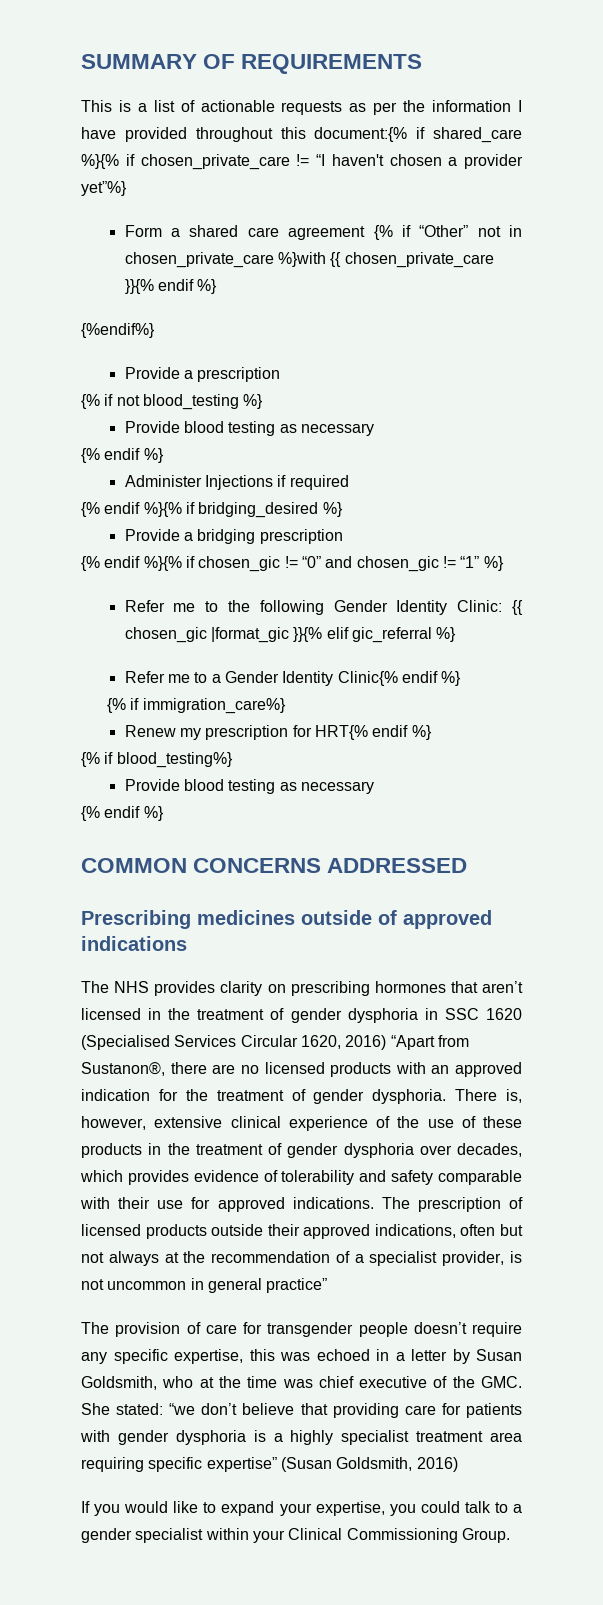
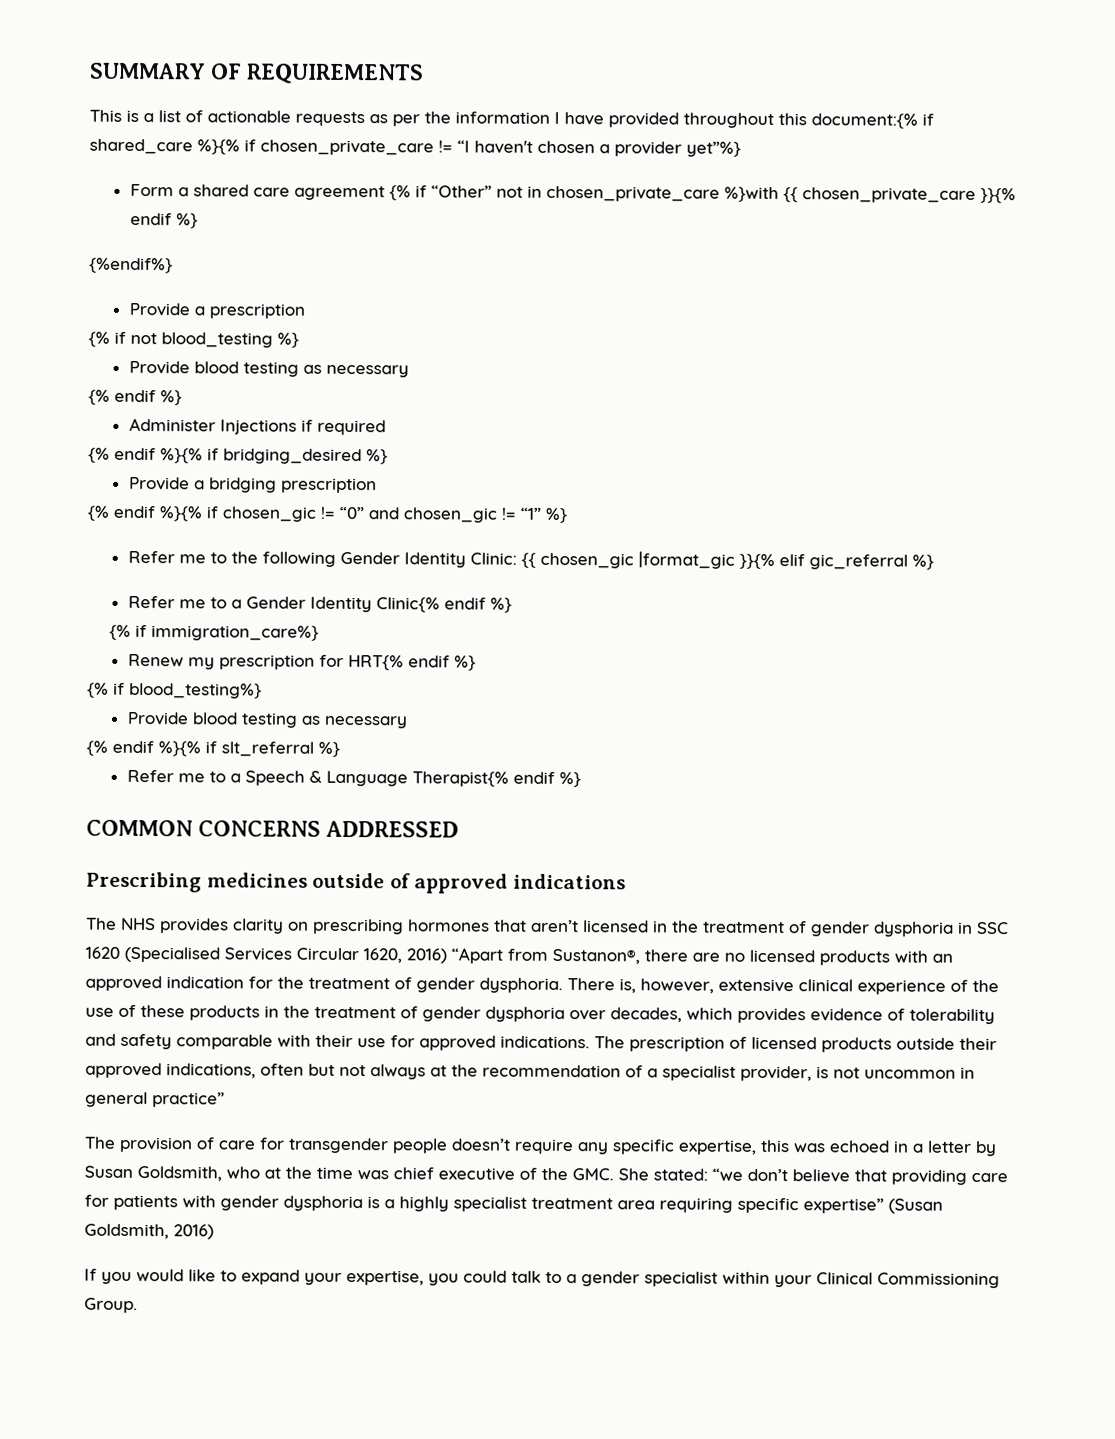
(141, 812) none -> [158,741,340,757] [126,769,555,787] %}{% if slt_referral %} // Refer me to a Speech & Language Therapist{% endif

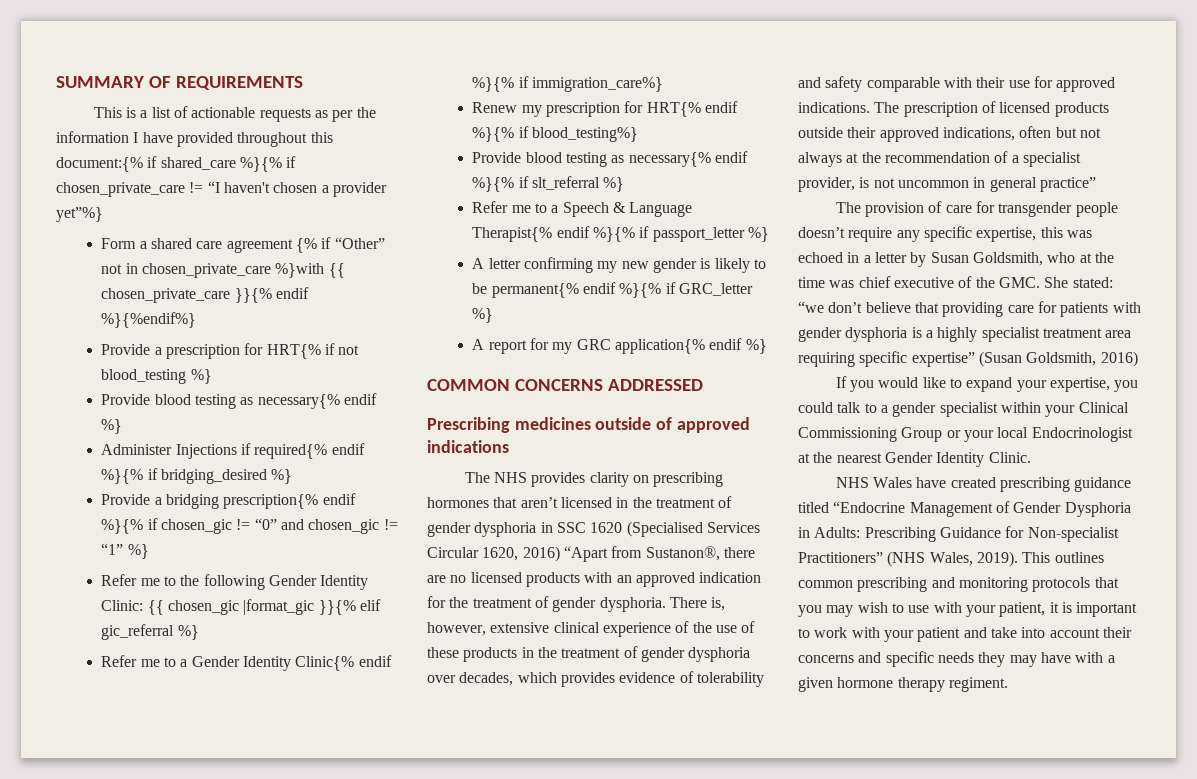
[175,213,198,229] [89,257,173,274] %} // {%endif%} -> [101,312,197,328] %}{%endif%}
[88,331,110,347] // {% -> [244,343,321,359] for HRT{%
[325,364,409,378] [88,389,110,405] necessary // {% -> [257,394,340,409] necessary{%
[316,419,386,436] [88,447,110,463] required // {% -> [254,444,328,459] required{%
[280,477,377,494] [87,505,110,521] prescription // {% -> [223,494,319,509] prescription{%
[489,597,512,613] [108,624,131,640] %} // {% -> [472,77,515,92] %}{%
[453,655,476,671] [87,682,109,698] %} // {% -> [472,127,515,142] %}{%
[323,715,408,729] [86,740,108,756] necessary // {% -> [628,152,711,167] necessary{%
(555, 777) none -> [593,226,769,242] [472,257,766,273] [472,282,753,298] [472,308,494,323] [472,338,743,354] %}{% if passport_letter %} // A letter confirming my new gender is likely to be permanent{% endif %}{% if GRC_letter %} // A report for my GRC application{% endif
[84,1297,138,1314] Group. -> [901,427,1133,442] [798,452,1031,467] [835,477,1132,492] [798,501,1131,517] [798,526,1119,542] [798,551,1104,567] [798,577,1119,592] [798,602,1138,617] [798,627,1132,642] [798,651,1115,667] [798,677,1008,692] Group or your local Endocrinologist at the nearest Gender Identity Clinic. // NHS Wales have created prescribing guidance titled “Endocrine Management of Gender Dysphoria in Adults: Prescribing Guidance for Non-specialist Practitioners” (NHS Wales, 2019). This outlines common prescribing and monitoring protocols that you may wish to use with your patient, it is important to work with your patient and take into account their concerns and specific needs they may have with a given hormone therapy regiment.

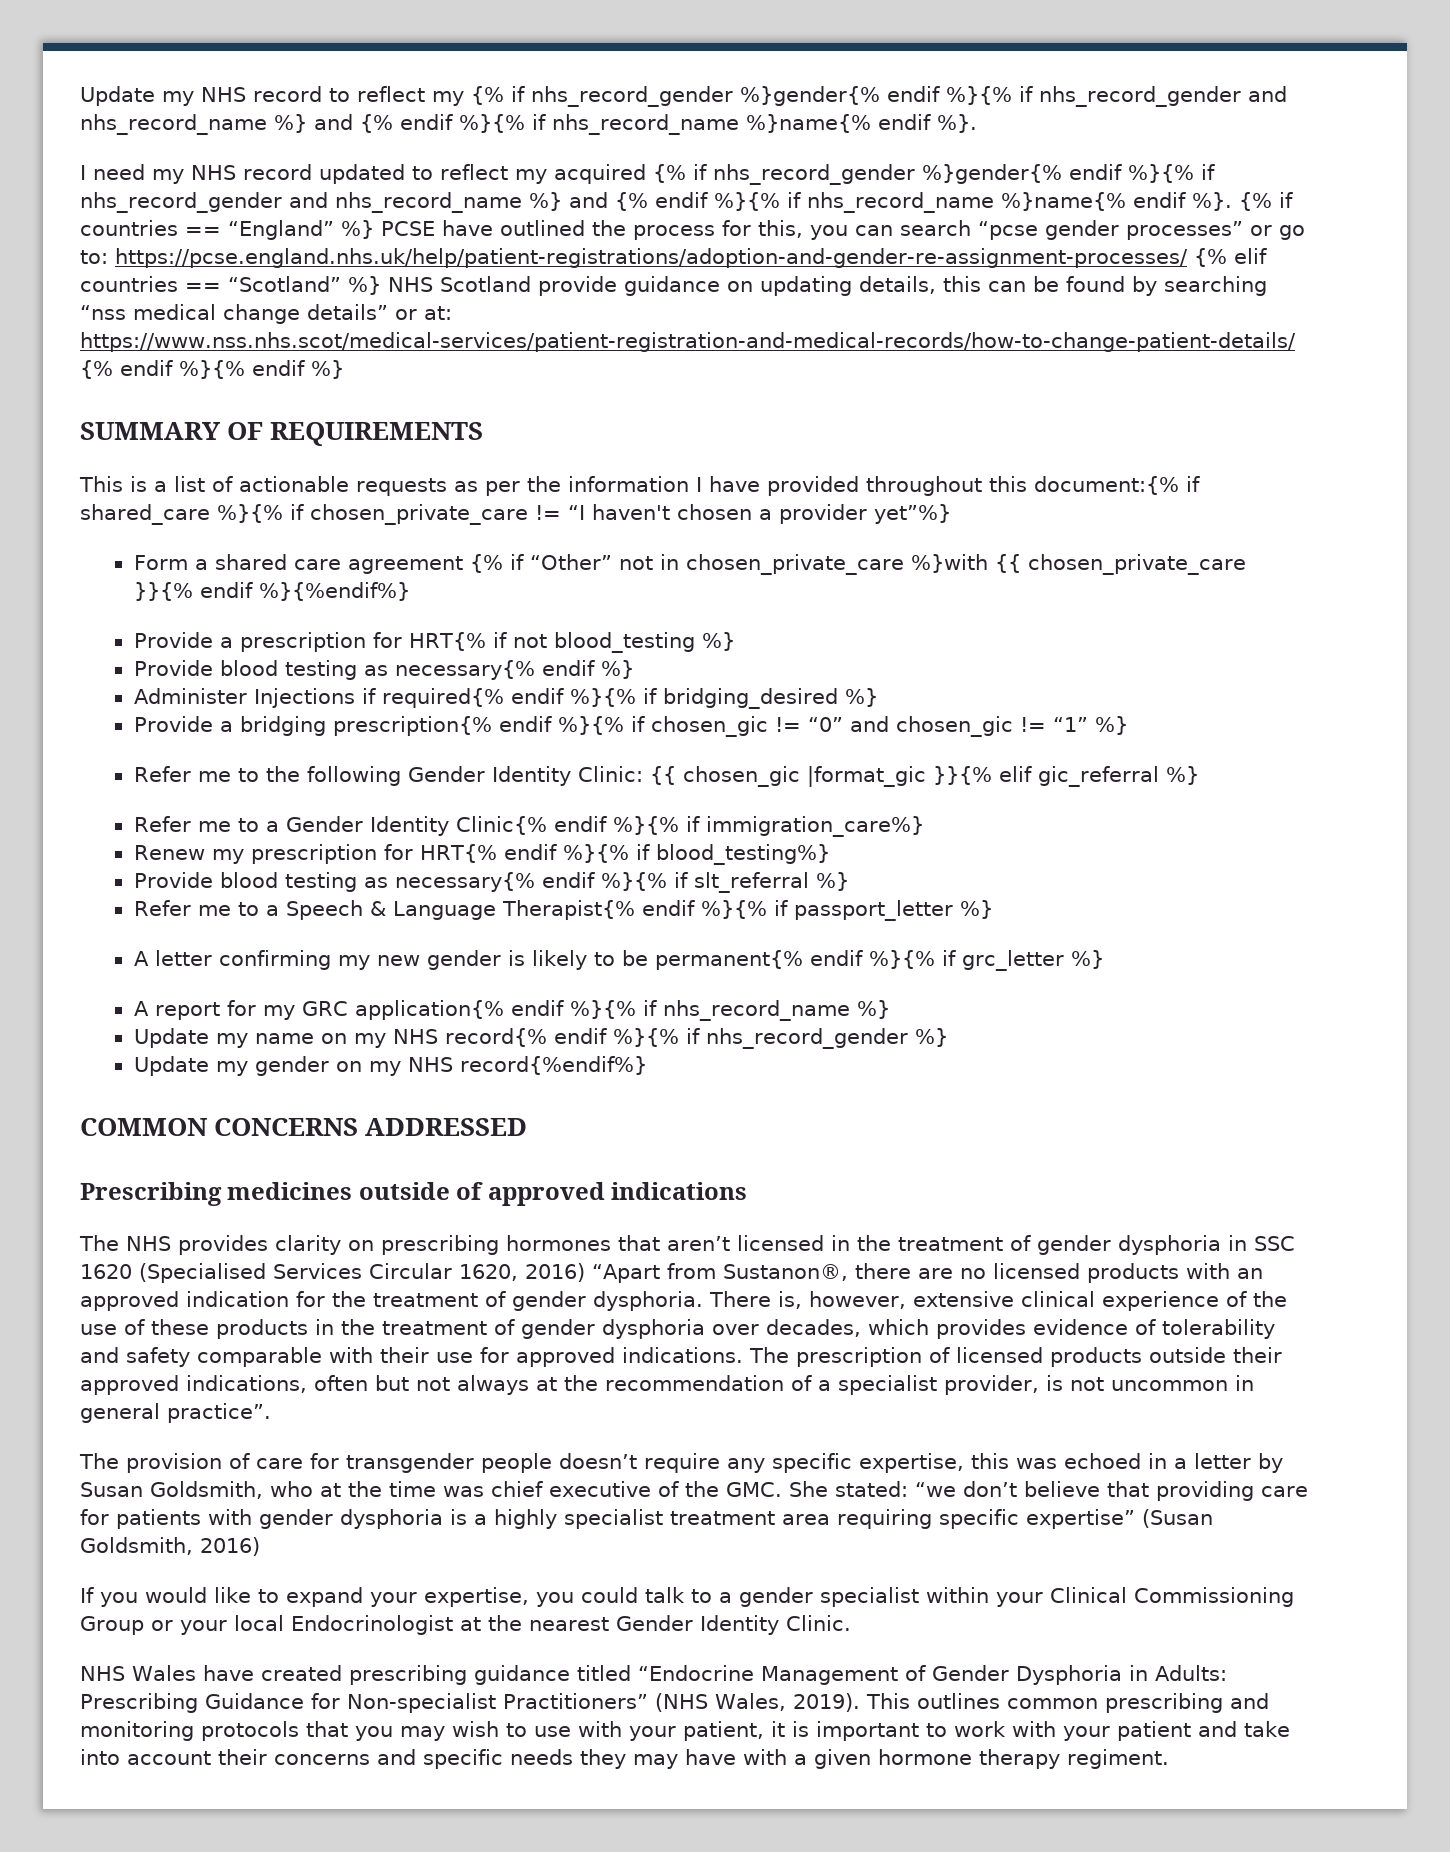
(56, 82) none -> [80,86,1287,107] [80,114,977,135] [80,164,1215,185] [80,192,1293,213] [80,220,1305,240] [80,248,1267,268] [80,276,1267,296] [80,304,452,324] [80,332,1296,352] [80,360,344,379] Update my NHS record to reflect my {% if nhs_record_gender %}gender{% endif %}{% if nhs_record_gender and nhs_record_name %} and {% endif %}{% if nhs_record_name %}name{% endif %}. // I need my NHS record updated to reflect my acquired {% if nhs_record_gender %}gender{% endif %}{% if nhs_record_gender and nhs_record_name %} and {% endif %}{% if nhs_record_name %}name{% endif %}. {% if countries == “England” %} PCSE have outlined the process for this, you can search “pcse gender processes” or go to: https://pcse.england.nhs.uk/help/patient-registrations/adoption-and-gender-re-assignment-processes/ {% elif countries == “Scotland” %} NHS Scotland provide guidance on updating details, this can be found by searching “nss medical change details” or at: https://www.nss.nhs.scot/medical-services/patient-registration-and-medical-records/how-to-change-patient-details/ {% endif %}{% endif %} //
[678,283,753,296] GRC_letter -> [961,950,1064,971] grc_letter
[745,339,767,354] %} -> [569,1000,890,1021] [133,1028,948,1049] [133,1056,647,1076] %}{% if nhs_record_name %} // Update my name on my NHS record{% endif %}{% if nhs_record_gender %} // Update my gender on my NHS record{%endif%}
[1039,177,1096,192] practice” -> [167,1403,271,1423] practice”.

